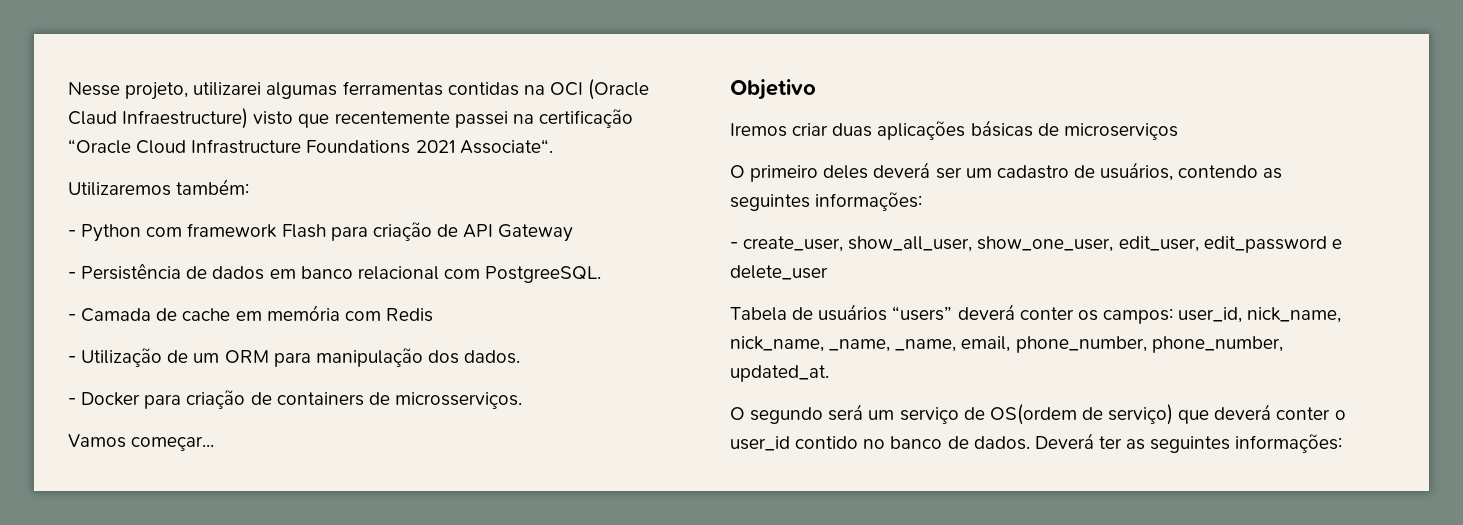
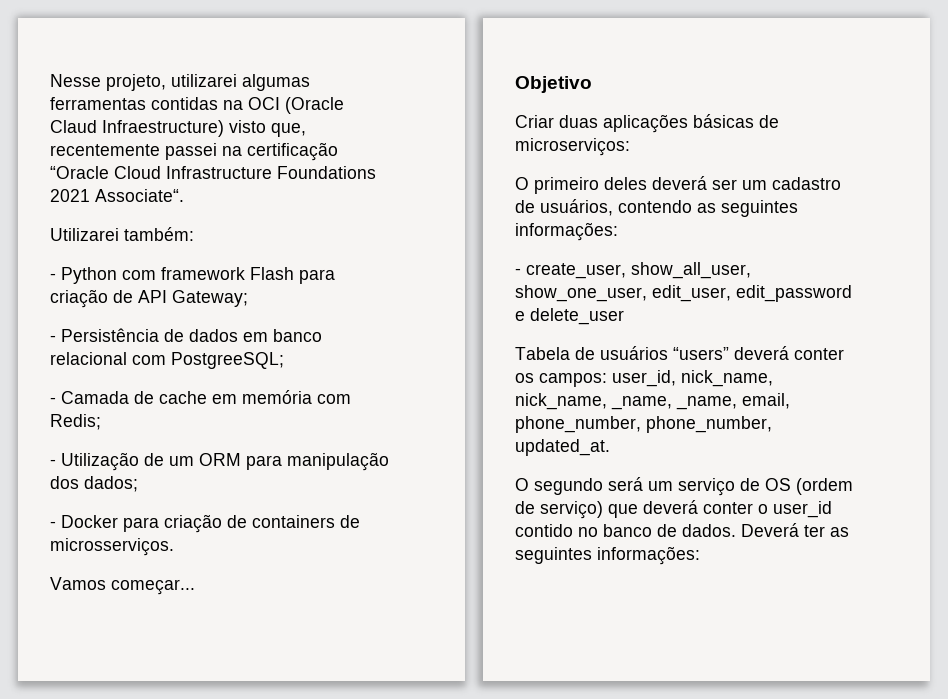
[298,114,330,128] que -> [271,123,306,137] que,
[68,182,171,196] Utilizaremos -> [50,228,119,241] Utilizarei
[498,224,574,242] Gateway -> [172,290,248,307] Gateway;
[485,266,602,283] PostgreeSQL. -> [171,352,284,369] PostgreeSQL;
[385,308,433,322] Redis -> [50,414,101,430] Redis;
[464,350,521,364] dados. -> [84,476,138,492] dados;
[730,123,829,137] Iremos criar -> [515,115,554,128] Criar
[1063,123,1178,140] microserviços -> [515,138,630,156] microserviços:
[989,404,1077,425] OS(ordem -> [765,478,853,495] OS (ordem

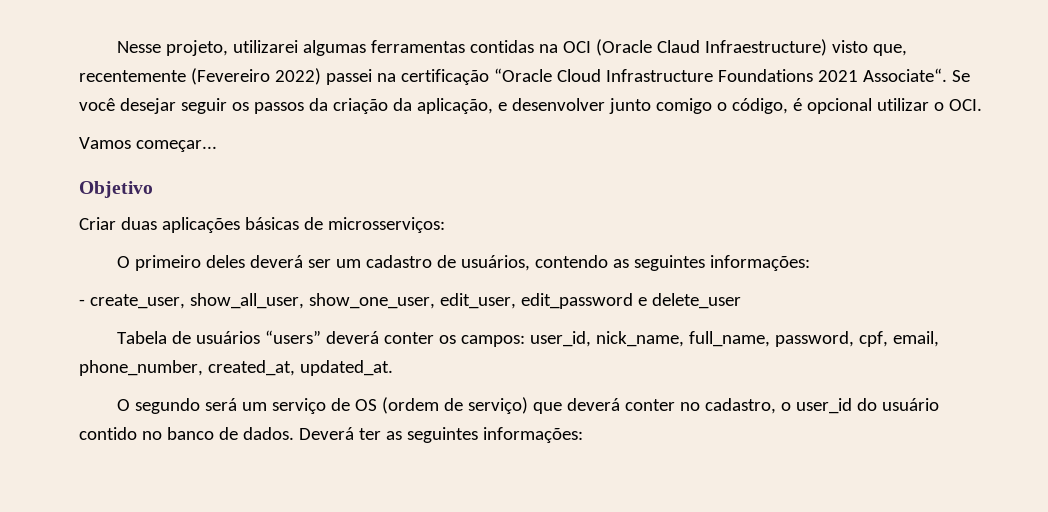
(160, 150) none -> [190,68,321,85] (Fevereiro 2022)
[50,227,194,241] [50,267,335,284] [50,289,248,308] [50,328,322,342] [50,352,284,369] [50,390,351,404] [50,414,101,430] [50,452,389,471] [50,476,138,492] [50,514,360,533] [50,538,174,556] // Utilizarei também: // - Python com framework Flash para criação de API Gateway; // - Persistência de dados em banco relacional com PostgreeSQL; // - Camada de cache em memória com Redis; // - Utilização de um ORM para manipulação dos dados; // - Docker para criação de containers de microsserviços. -> [951,70,970,82] [79,98,982,114] Se você desejar seguir os passos da criação da aplicação, e desenvolver junto comigo o código, é opcional utilizar o OCI.
[515,138,630,156] microserviços: -> [327,217,445,233] microsserviços:
[515,393,737,410] nick_name, _name, _name, -> [689,331,889,347] full_name, password, cpf,
[646,416,772,433] phone_number, -> [207,360,295,376] created_at,
[758,501,832,518] o user_id -> [680,398,940,414] no cadastro, o user_id do usuário

